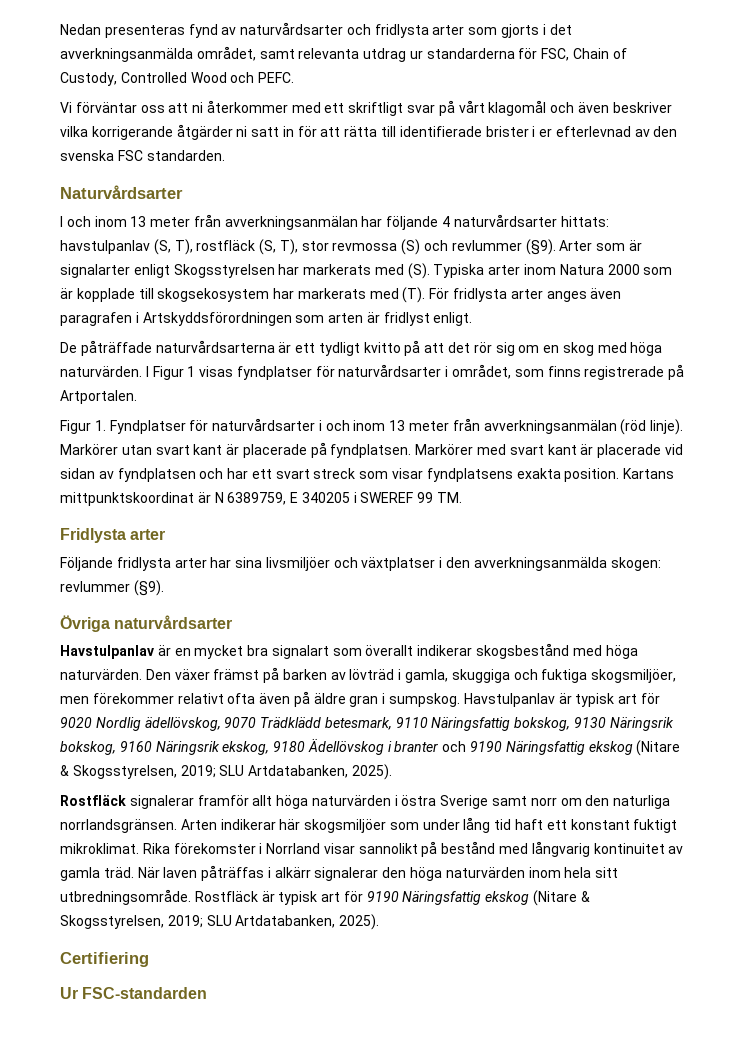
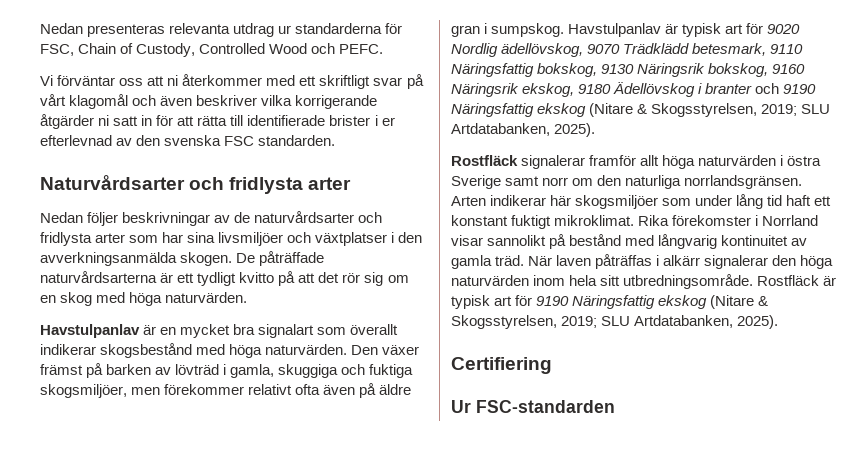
[188,22,572,38] [60,46,295,62] fynd av naturvårdsarter och fridlysta arter som gjorts i det avverkningsanmälda området, samt -> (166, 30) none
[60,214,609,230] [60,239,642,255] [60,263,673,279] [60,287,622,303] [60,312,473,326] // I och inom 13 meter från avverkningsanmälan har följande 4 naturvårdsarter hittats: havstulpanlav (S, T), rostfläck (S, T), stor revmossa (S) och revlummer (§9). Arter som är signalarter enligt Skogsstyrelsen har markerats med (S). Typiska arter inom Natura 2000 som är kopplade till skogsekosystem har markerats med (T). För fridlysta arter anges även paragrafen i Artskyddsförordningen som arten är fridlyst enligt. // -> [189,177,352,194] [40,211,383,226] [40,232,423,246] [40,252,233,266] och fridlysta arter // Nedan följer beskrivningar av de naturvårdsarter och fridlysta arter som har sina livsmiljöer och växtplatser i den avverkningsanmälda skogen.
[145,364,685,380] [60,390,137,404] [60,418,684,435] [60,442,683,458] [60,468,675,482] [60,492,463,506] [60,528,166,543] [60,557,661,571] [60,580,164,596] [60,615,233,632] I Figur 1 visas fyndplatser för naturvårdsarter i området, som finns registrerade på Artportalen. // Figur 1. Fyndplatser för naturvårdsarter i och inom 13 meter från avverkningsanmälan (röd linje). Markörer utan svart kant är placerade på fyndplatsen. Markörer med svart kant är placerade vid sidan av fyndplatsen och har ett svart streck som visar fyndplatsens exakta position. Kartans mittpunktskoordinat är N 6389759, E 340205 i SWEREF 99 TM. // Fridlysta arter // Följande fridlysta arter har sina livsmiljöer och växtplatser i den avverkningsanmälda skogen: revlummer (§9). // Övriga naturvårdsarter -> (248, 297) none

